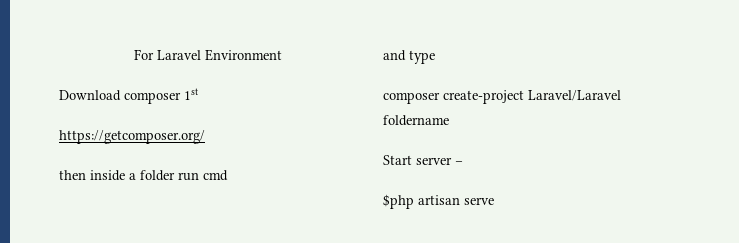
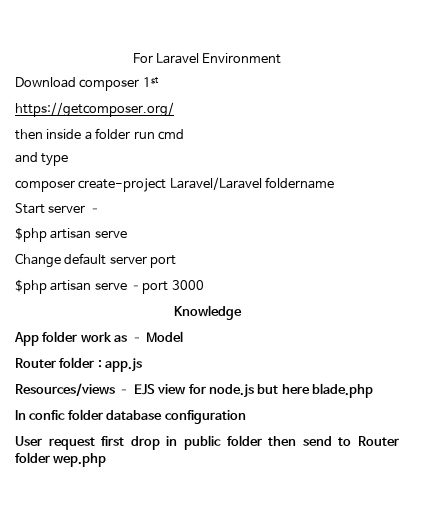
(494, 201) none -> [15,253,177,268] [15,279,204,294] [173,305,242,320] [14,331,183,346] [15,357,143,372] [15,383,373,398] [15,409,246,424] [15,435,399,450] [15,452,107,467] // Change default server port // $php artisan serve –port 3000 // Knowledge // App folder work as – Model // Router folder : app.js // Resources/views – EJS view for node.js but here blade.php // In confic folder database configuration // User request first drop in public folder then send to Router folder wep.php

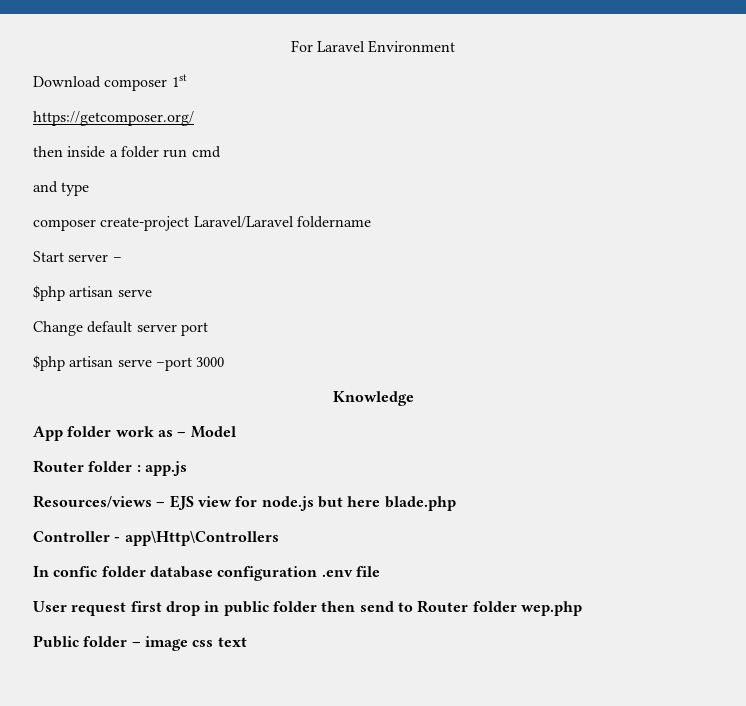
(373, 390) none -> [33,531,279,546] // Controller - app\Http\Controllers
(246, 417) none -> [321,566,380,577] .env file
(107, 460) none -> [33,635,247,651] // Public folder – image css text

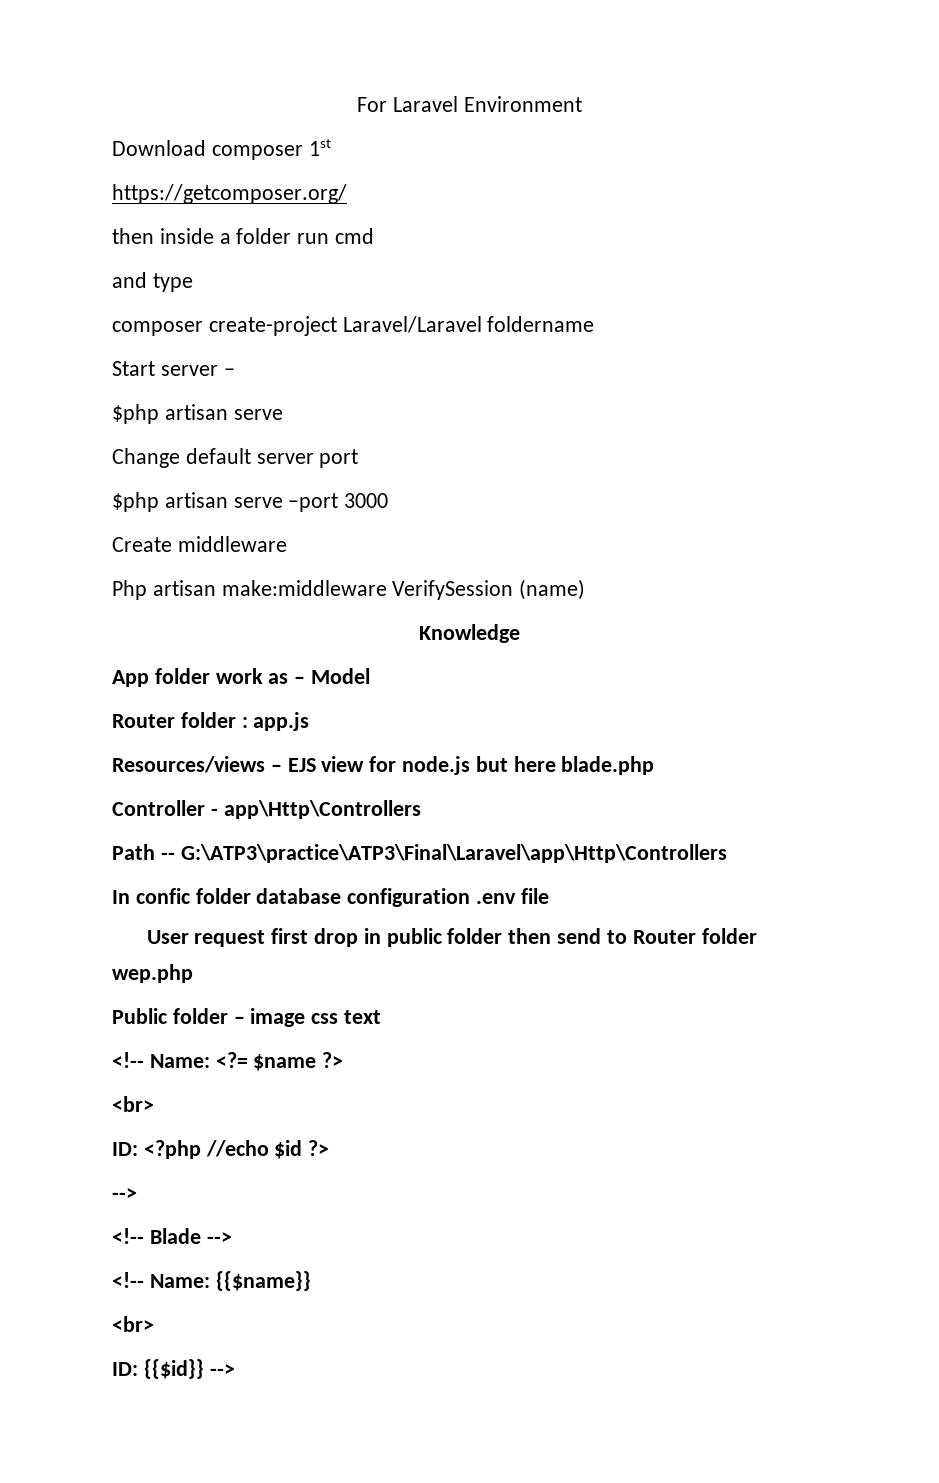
(225, 362) none -> [112,536,287,552] [112,579,586,600] // Create middleware // Php artisan make:middleware VerifySession (name)
(279, 538) none -> [112,844,727,863] // Path -- G:\ATP3\practice\ATP3\Final\Laravel\app\Http\Controllers
(247, 642) none -> [112,1052,344,1071] [112,1096,154,1112] [112,1140,330,1159] [112,1188,137,1200] [112,1228,232,1244] [112,1271,311,1291] [112,1316,154,1332] [112,1359,235,1379] // <!-- Name: <?= $name ?> // <br> // ID: <?php //echo $id ?> // --> // <!-- Blade --> // <!-- Name: {{$name}} // <br> // ID: {{$id}} -->

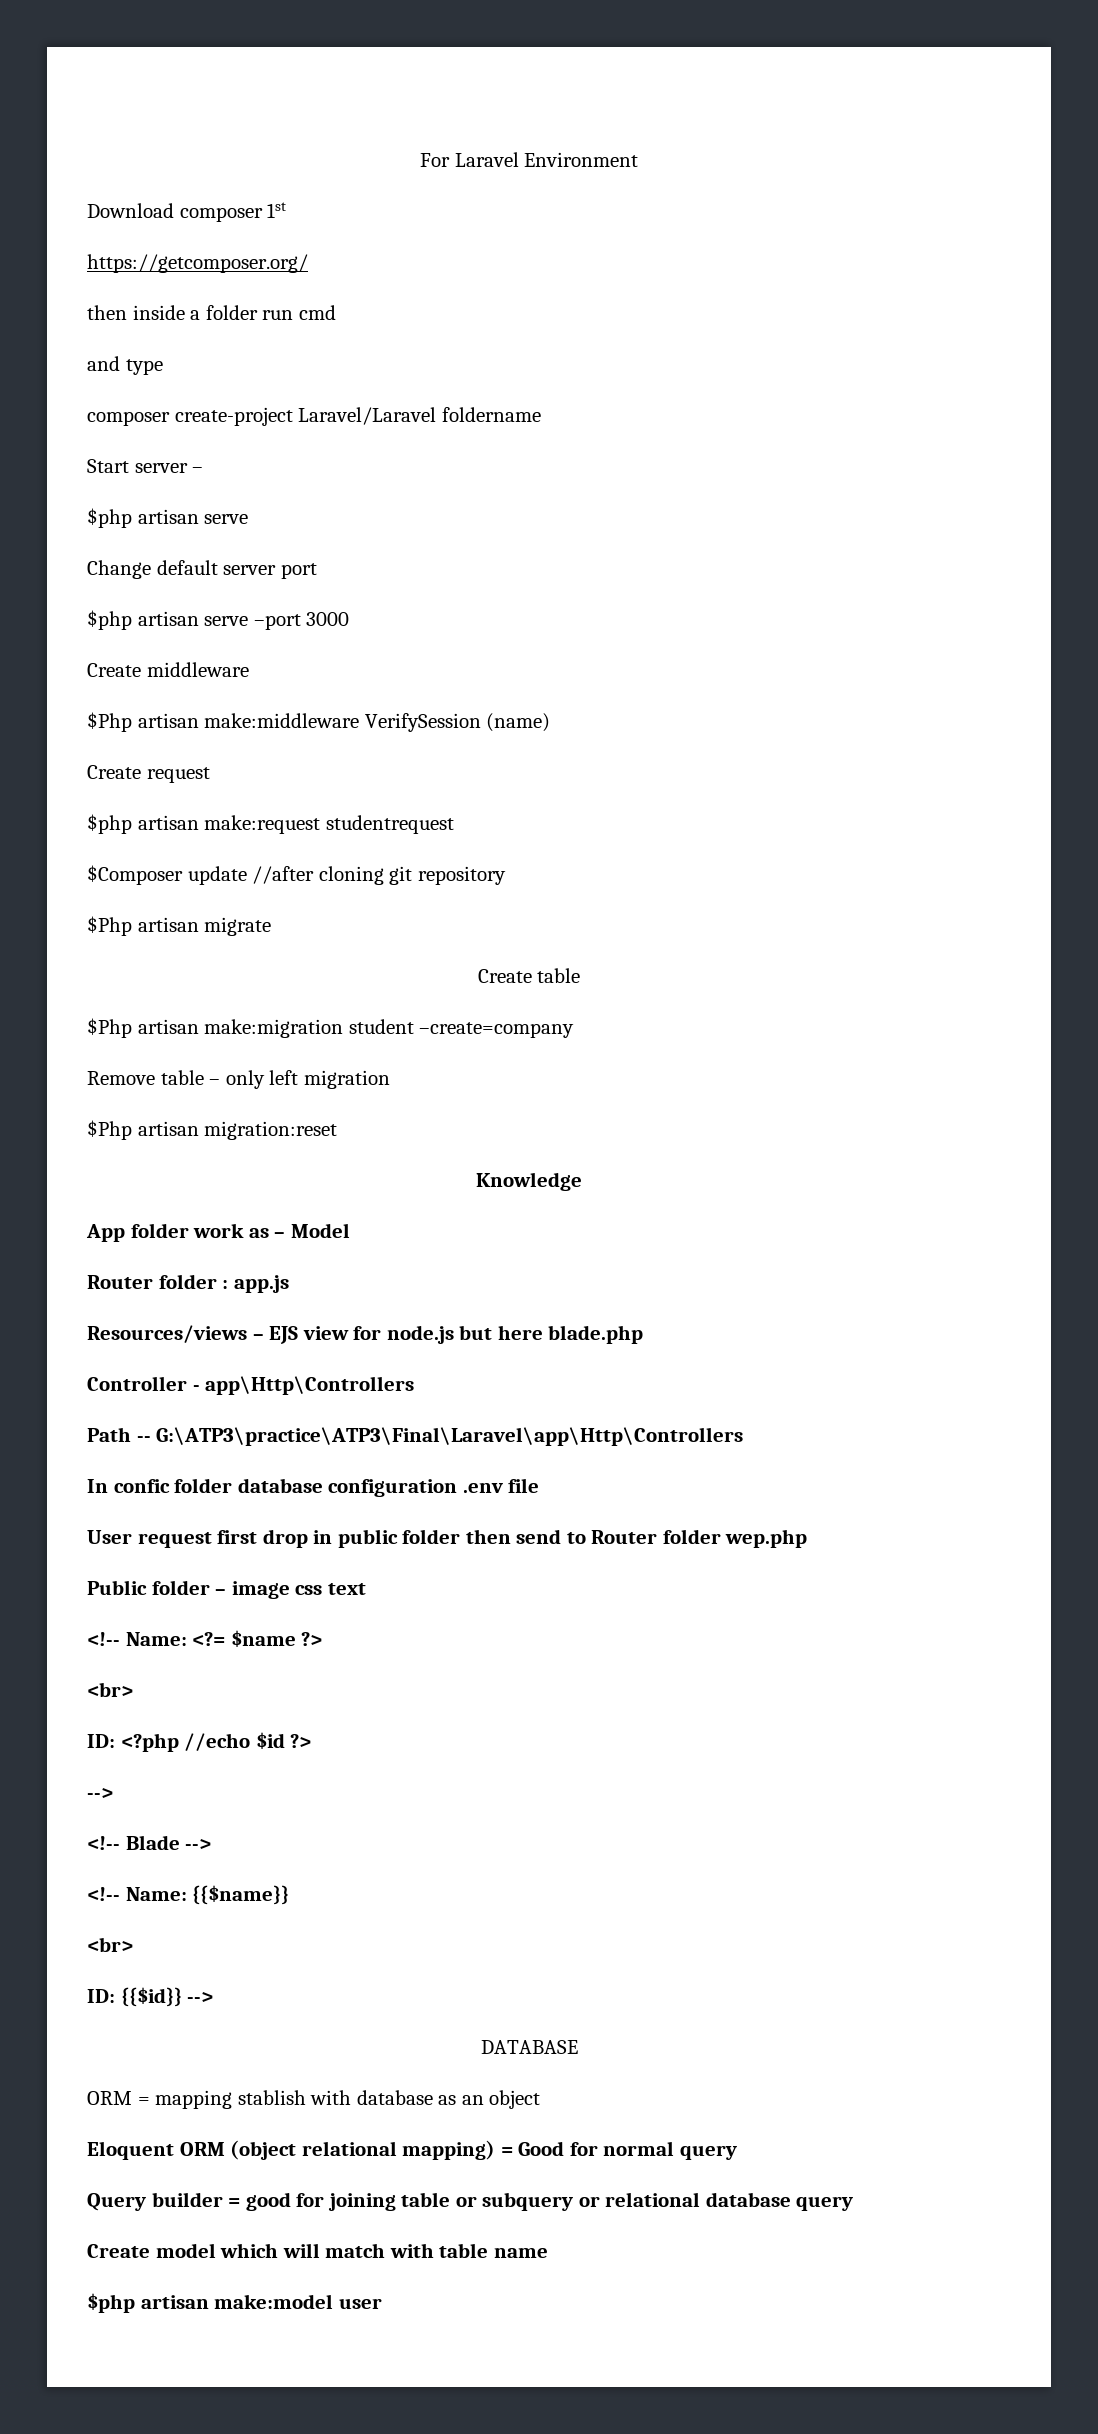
[112,580,147,600] Php -> [87,712,132,732] $Php
(586, 589) none -> [87,765,210,783] [87,814,454,834] [87,865,506,885] [87,916,272,936] [477,968,581,983] [87,1018,575,1038] [87,1070,390,1089] [87,1120,338,1140] // Create request // $php artisan make:request studentrequest // $Composer update //after cloning git repository // $Php artisan migrate // Create table // $Php artisan make:migration student –create=company // Remove table – only left migration // $Php artisan migration:reset
(235, 1370) none -> [480,2040,578,2054] [87,2090,541,2109] [87,2140,737,2160] [87,2192,854,2211] [87,2243,548,2258] [87,2293,382,2313] // DATABASE // ORM = mapping stablish with database as an object // Eloquent ORM (object relational mapping) = Good for normal query // Query builder = good for joining table or subquery or relational database query // Create model which will match with table name // $php artisan make:model user

